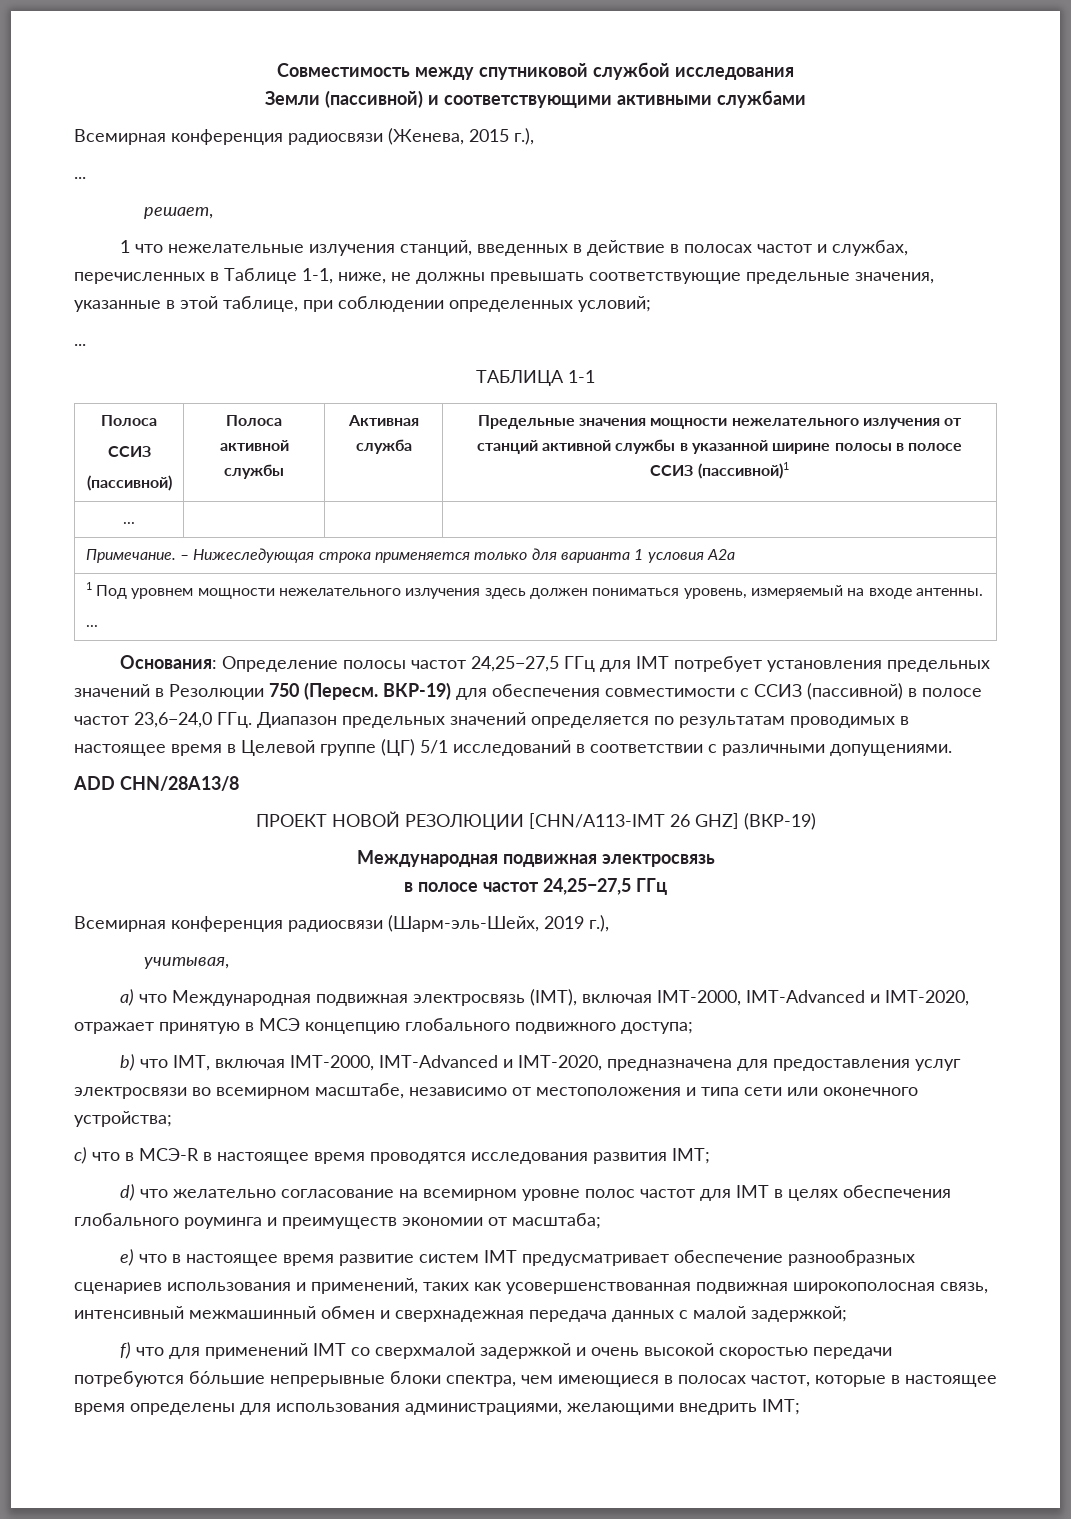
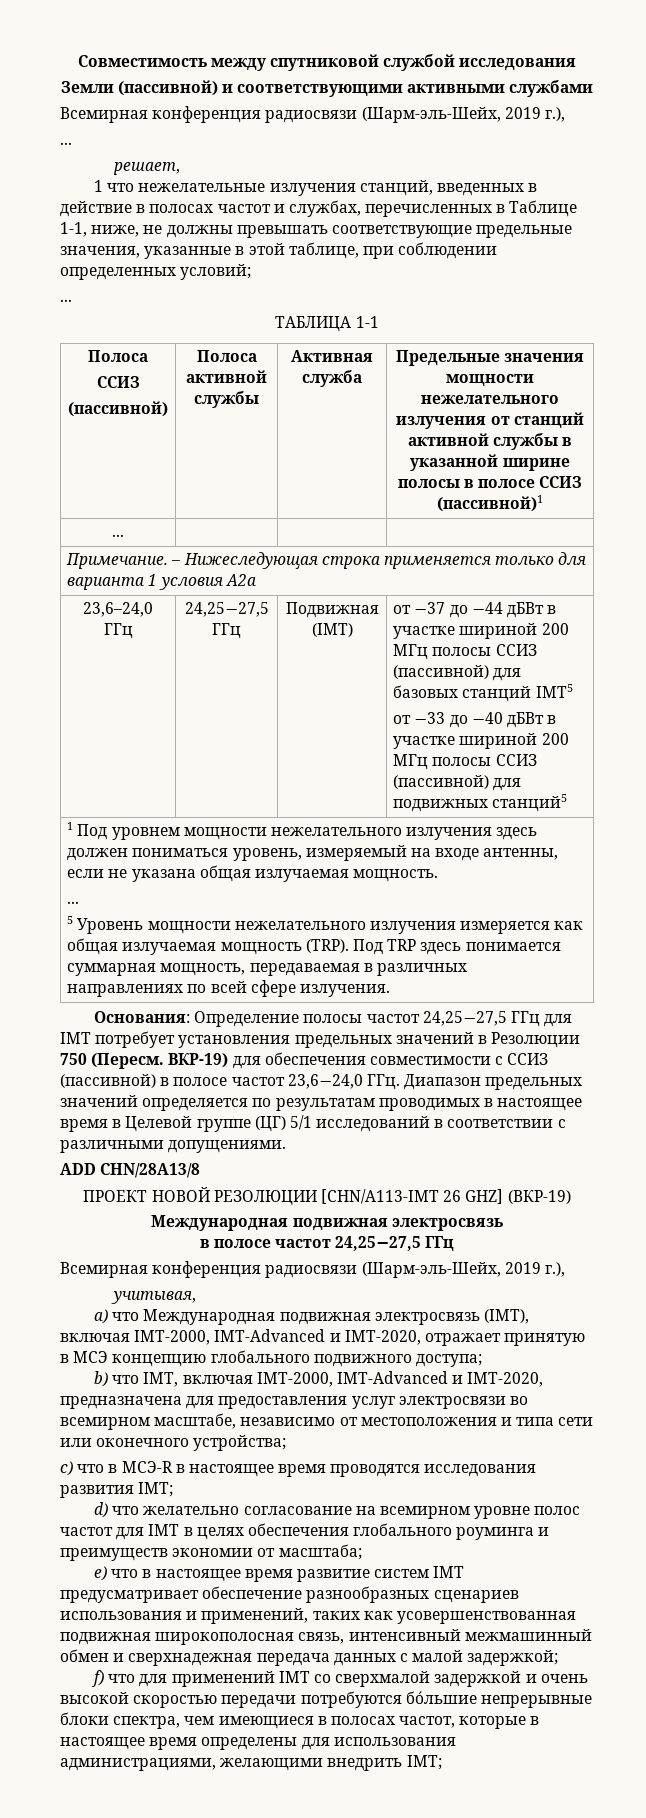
[388,128,509,145] (Женева, 2015 -> [361,107,541,123] (Шарм-эль-Шейх, 2019
(735, 554) none -> [83,602,153,617] [103,623,133,639] [184,602,269,617] [212,623,241,639] [285,602,379,618] [311,623,353,637] [393,602,557,618] [393,623,569,639] [393,644,537,660] [393,665,522,681] [393,684,573,702] [393,712,557,728] [393,733,569,749] [393,754,537,770] [393,775,522,791] [393,794,568,812] // 23,6–24,0 ГГц | 24,25−27,5 ГГц | Подвижная (IMT) | от −37 до −44 дБВт в участке шириной 200 МГц полосы ССИЗ (пассивной) для базовых станций IMT5 // от −33 до −40 дБВт в участке шириной 200 МГц полосы ССИЗ (пассивной) для подвижных станций5
[915,588,983,596] [85,625,98,627] антенны. // ... -> [483,848,559,860] [67,865,439,882] [67,901,80,904] [67,916,584,934] [67,938,561,955] [67,963,467,976] [67,980,390,997] антенны, если не указана общая излучаемая мощность. // ... // 5 Уровень мощности нежелательного излучения измеряется как общая излучаемая мощность (TRP). Под TRP здесь понимается суммарная мощность, передаваемая в различных направлениях по всей сфере излучения.

